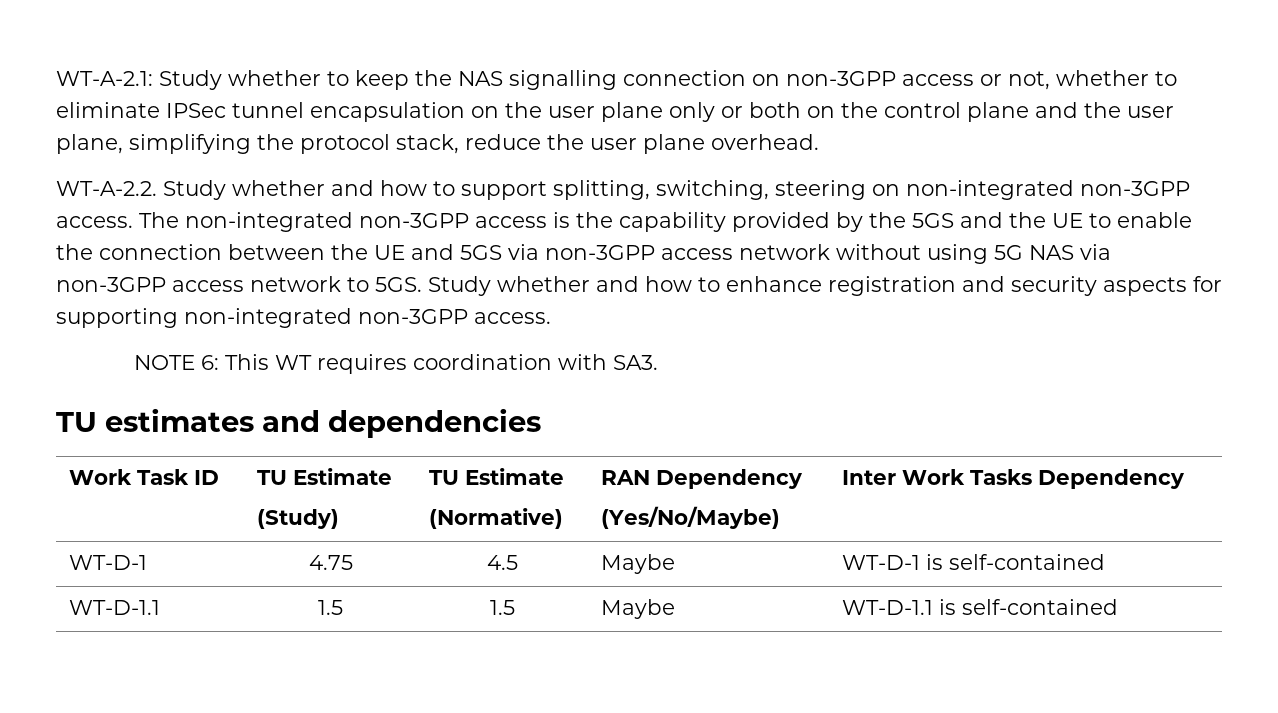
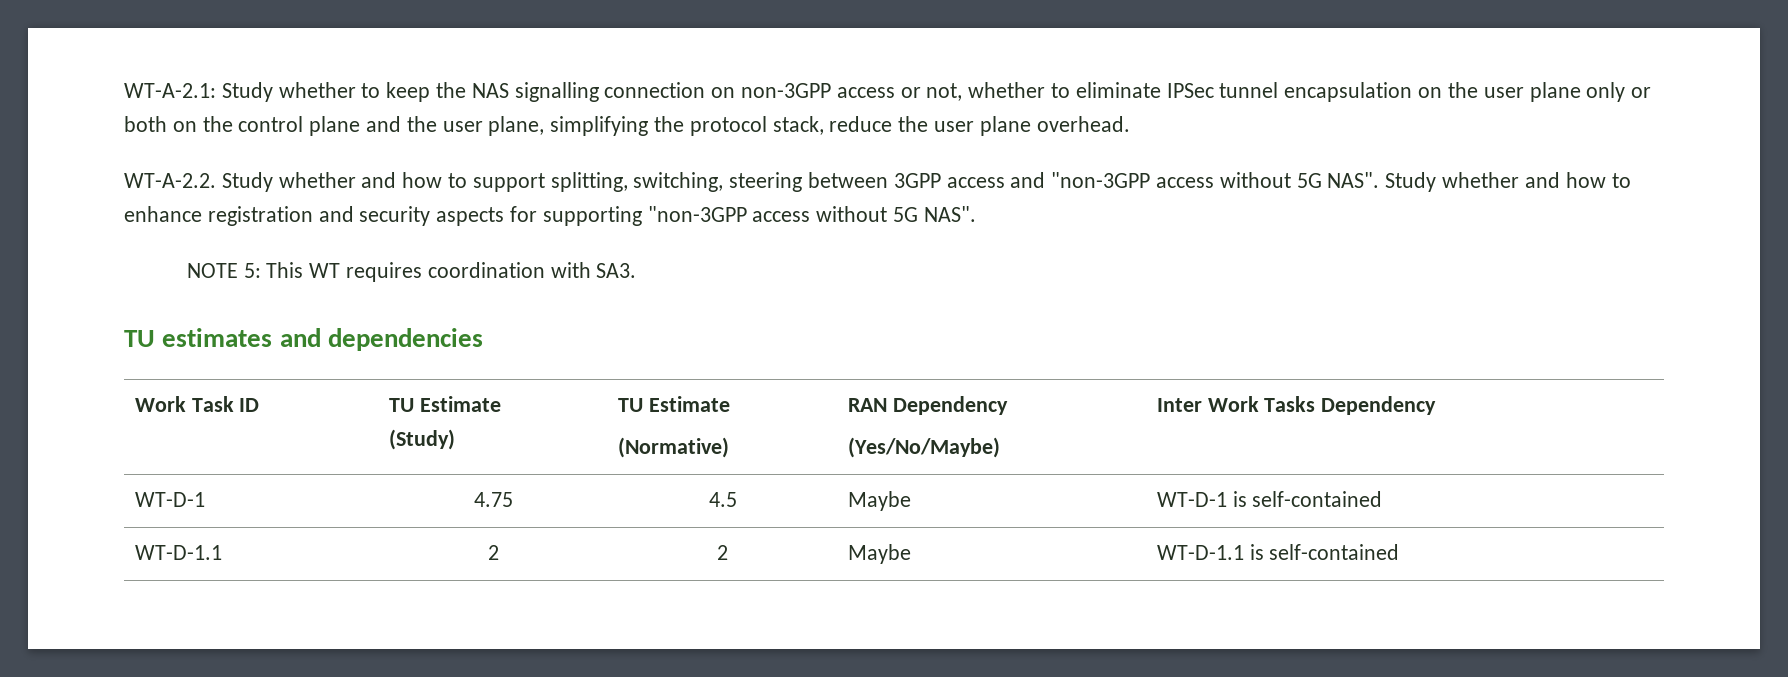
[872,180,1190,200] [56,212,1192,232] [56,244,1111,264] [56,276,422,292] on non-integrated non-3GPP access. The non-integrated non-3GPP access is the capability provided by the 5GS and the UE to enable the connection between the UE and 5GS via non-3GPP access network without using 5G NAS via non-3GPP access network to 5GS. -> [808,172,1380,188] between 3GPP access and "non-3GPP access without 5G NAS".
[184,308,551,328] non-integrated non-3GPP access. -> [647,206,976,222] "non-3GPP access without 5G NAS".
[201,355,220,370] 6: -> [243,263,261,278] 5:
[318,600,343,615] [490,600,515,615] 1.5 | 1.5 -> [487,545,499,560] [716,545,728,560] 2 | 2

